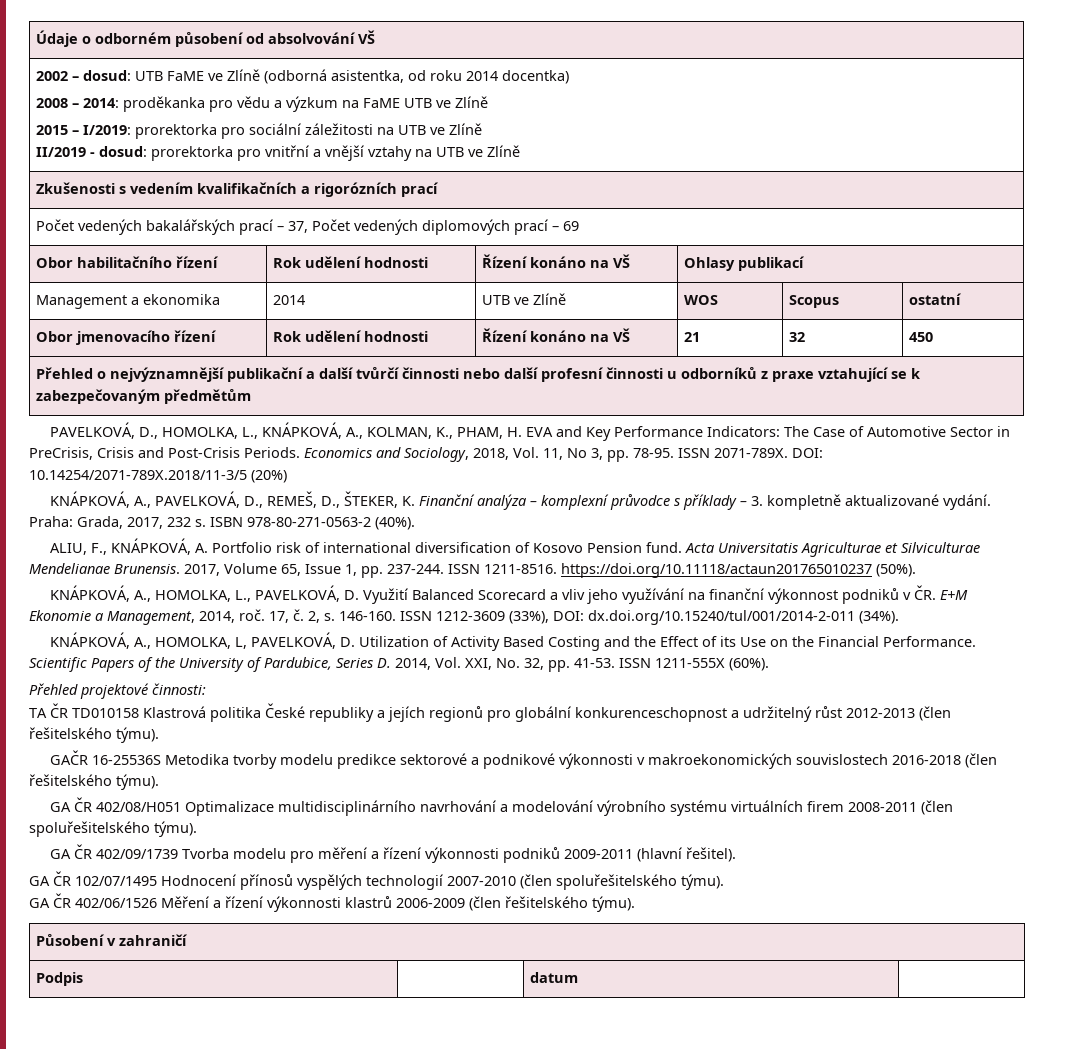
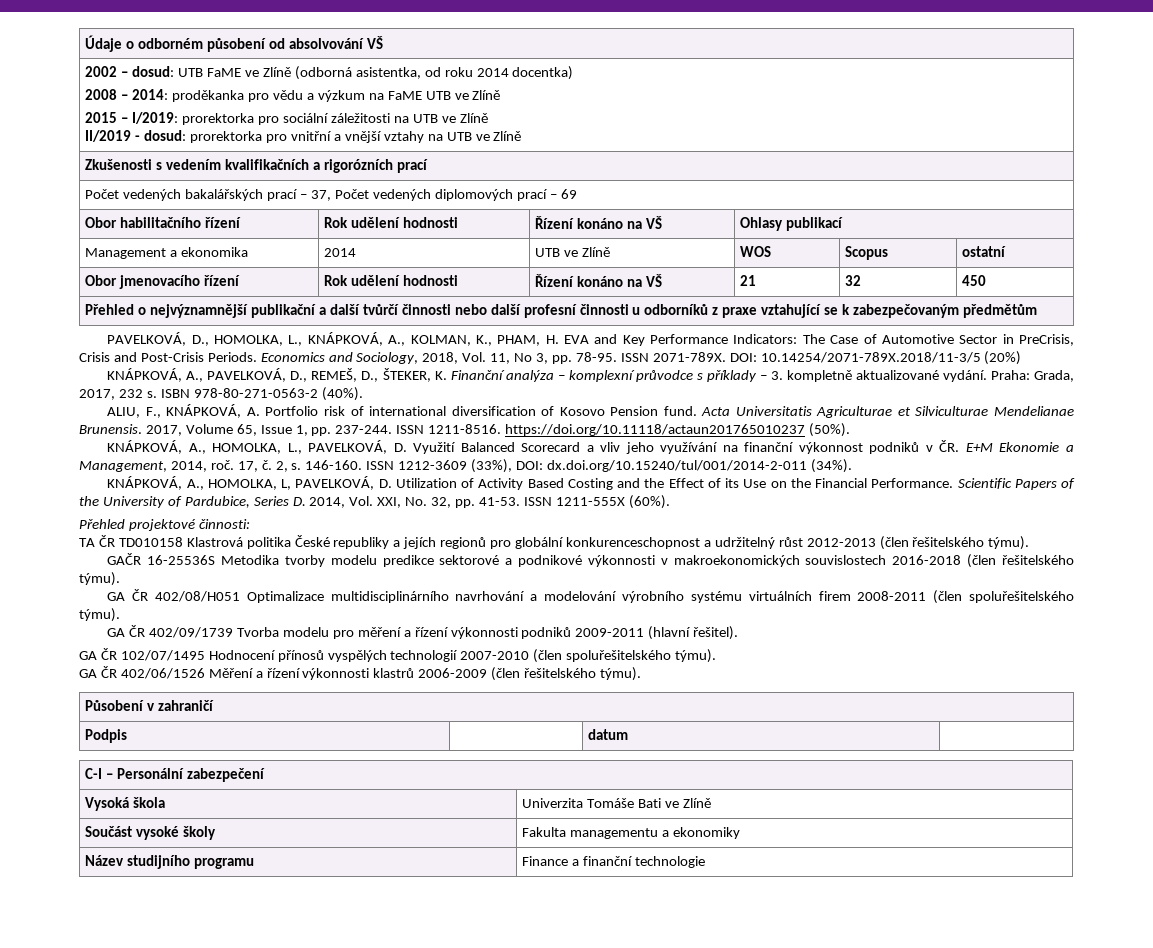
(578, 977) none -> [85,768,266,782] [85,797,166,811] [522,798,712,808] [85,826,217,840] [522,827,741,839] [85,855,255,869] [522,856,706,868] // C-I – Personální zabezpečení // Vysoká škola | Univerzita Tomáše Bati ve Zlíně // Součást vysoké školy | Fakulta managementu a ekonomiky // Název studijního programu | Finance a finanční technologie

